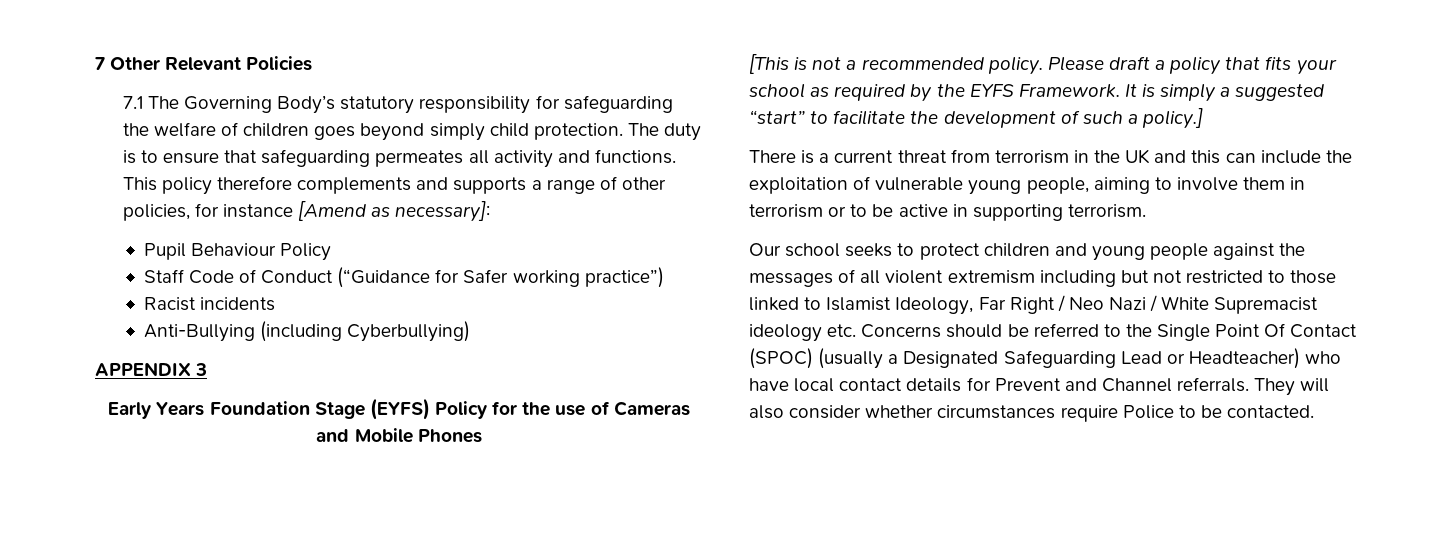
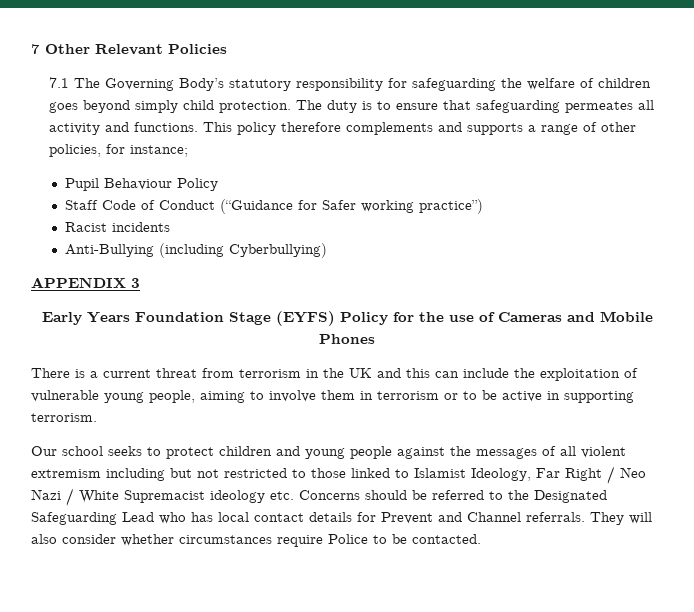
[222,201,491,222] instance [Amend as necessary]: -> [129,145,188,157] instance;
[749,54,1337,75] [749,83,1325,102] [749,108,1204,129] // [This is not a recommended policy. Please draft a policy that fits your school as required by the EYFS Framework. It is simply a suggested “start” to facilitate the development of such a policy.] -> (375, 339) none
[1157,323,1358,341] [749,348,1342,369] [749,378,789,391] Single Point Of Contact (SPOC) (usually a Designated Safeguarding Lead or Headteacher) who have -> [534,490,607,503] [31,512,213,525] Designated Safeguarding Lead who has

